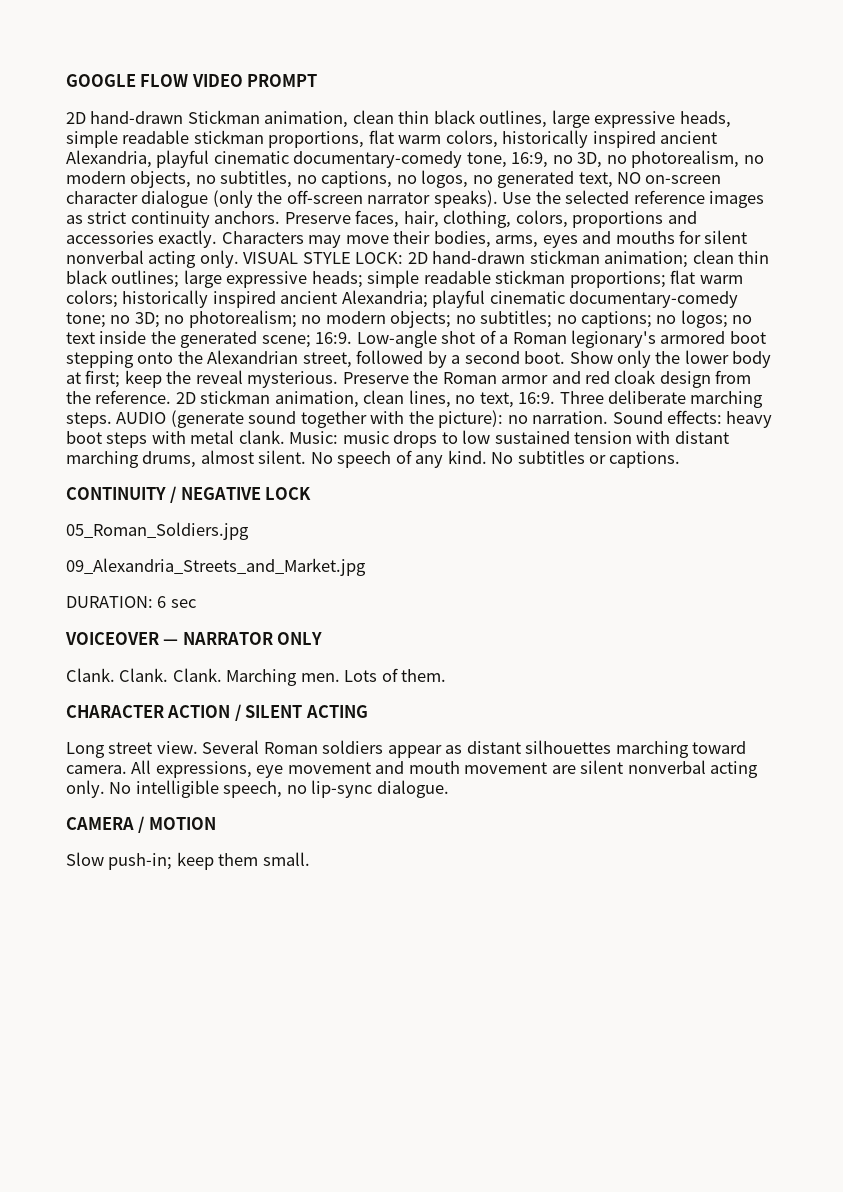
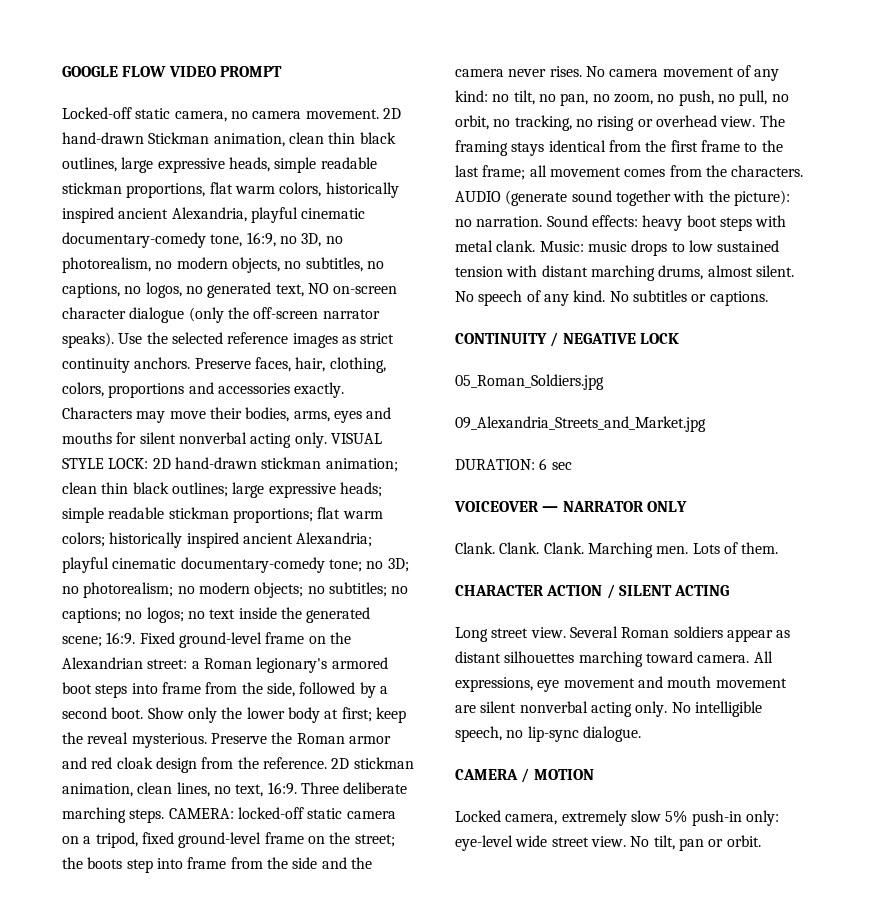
(318, 80) none -> [62,107,379,122] Locked-off static camera, no camera movement.
[356,330,496,348] Low-angle shot of -> [139,632,351,648] [62,657,188,669] Fixed ground-level frame on the Alexandrian street:
[66,350,352,368] stepping onto the Alexandrian street, -> [95,682,295,698] steps into frame from the side,
(112, 420) none -> [168,807,396,819] [62,832,395,848] [62,857,372,873] [455,65,780,81] [455,90,789,106] [455,115,785,131] [455,140,783,156] [455,165,804,180] CAMERA: locked-off static camera on a tripod, fixed ground-level frame on the street; the boots step into frame from the side and the camera never rises. No camera movement of any kind: no tilt, no pan, no zoom, no push, no pull, no orbit, no tracking, no rising or overhead view. The framing stays identical from the first frame to the last frame; all movement comes from the characters.
[66,852,310,870] Slow push-in; keep them small. -> [455,810,779,826] [455,835,761,851] Locked camera, extremely slow 5% push-in only: eye-level wide street view. No tilt, pan or orbit.

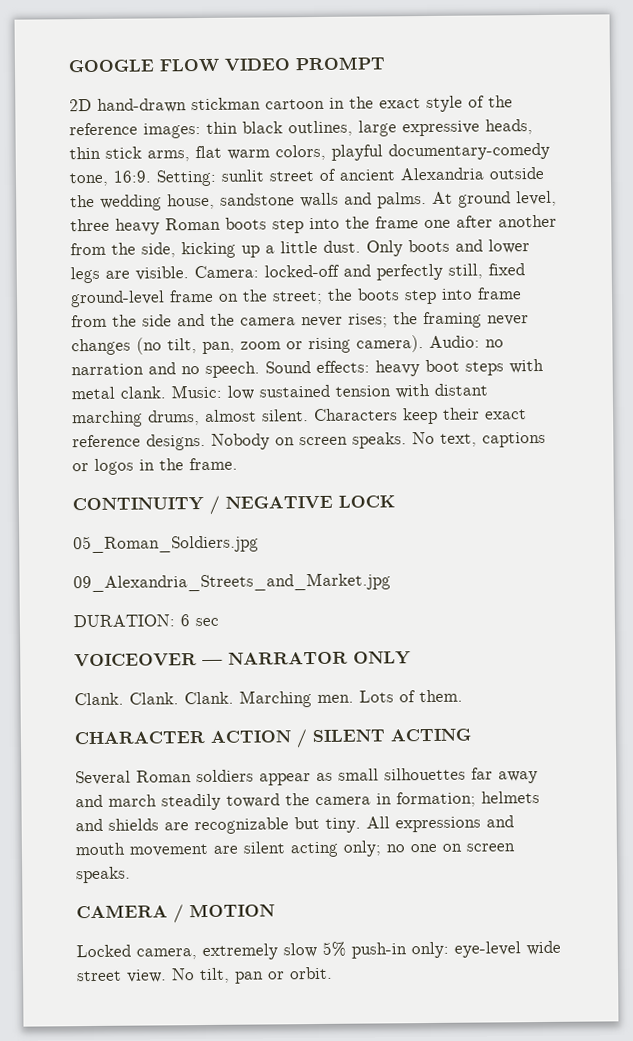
[62,107,401,122] [62,132,324,147] Locked-off static camera, no camera movement. 2D hand-drawn Stickman animation, clean -> [69,95,513,113] [69,122,201,139] 2D hand-drawn stickman cartoon in the exact style of the reference images:
[274,157,377,173] [62,182,399,198] [62,207,366,223] [62,232,343,248] [62,257,384,273] [62,282,398,298] [62,307,380,323] [62,332,395,348] [62,357,386,373] [62,382,345,398] [62,407,392,423] [62,432,382,448] [62,457,398,472] [62,482,382,498] [62,507,383,523] [62,532,373,548] [62,557,409,573] [62,582,409,598] [62,607,371,623] [62,632,351,648] [62,657,388,673] [62,682,388,698] [62,707,406,723] [62,732,391,748] [62,757,414,773] [62,782,408,797] [62,807,396,823] [62,832,138,848] simple readable stickman proportions, flat warm colors, historically inspired ancient Alexandria, playful cinematic documentary-comedy tone, 16:9, no 3D, no photorealism, no modern objects, no subtitles, no captions, no logos, no generated text, NO on-screen character dialogue (only the off-screen narrator speaks). Use the selected reference images as strict continuity anchors. Preserve faces, hair, clothing, colors, proportions and accessories exactly. Characters may move their bodies, arms, eyes and mouths for silent nonverbal acting only. VISUAL STYLE LOCK: 2D hand-drawn stickman animation; clean thin black outlines; large expressive heads; simple readable stickman proportions; flat warm colors; historically inspired ancient Alexandria; playful cinematic documentary-comedy tone; no 3D; no photorealism; no modern objects; no subtitles; no captions; no logos; no text inside the generated scene; 16:9. Fixed ground-level frame on the Alexandrian street: a Roman legionary's armored boot steps into frame from the side, followed by a second boot. Show only the lower body at first; keep the reveal mysterious. Preserve the Roman armor and red cloak design from the reference. 2D stickman animation, clean lines, no text, 16:9. Three deliberate marching steps. CAMERA: locked-off static camera on a tripod, -> [69,142,550,162] [69,166,544,187] [70,190,557,211] [70,214,557,235] [70,239,530,259] [70,263,483,284] thin stick arms, flat warm colors, playful documentary-comedy tone, 16:9. Setting: sunlit street of ancient Alexandria outside the wedding house, sandstone walls and palms. At ground level, three heavy Roman boots step into the frame one after another from the side, kicking up a little dust. Only boots and lower legs are visible. Camera: locked-off and perfectly still,
[549,65,780,81] [455,90,789,106] [455,115,785,131] [455,140,783,156] [455,165,804,180] [455,190,790,206] [455,216,543,227] rises. No camera movement of any kind: no tilt, no pan, no zoom, no push, no pull, no orbit, no tracking, no rising or overhead view. The framing stays identical from the first frame to the last frame; all movement comes from the characters. AUDIO (generate sound together with the picture): no narration. -> [348,311,529,329] [71,335,504,356] [71,361,260,378] rises; the framing never changes (no tilt, pan, zoom or rising camera). Audio: no narration and no speech.
[587,240,685,256] music drops to -> (222, 391) none
[455,290,768,306] No speech of any kind. No subtitles or captions. -> [314,407,527,425] [72,431,546,451] [72,457,238,475] Characters keep their exact reference designs. Nobody on screen speaks. No text, captions or logos in the frame.
[455,627,566,642] Long street view. -> (471, 735) none
[455,651,773,667] [455,677,635,692] distant silhouettes marching toward camera. All expressions, eye movement -> [338,767,538,784] [75,791,540,811] [75,816,481,835] small silhouettes far away and march steadily toward the camera in formation; helmets and shields are recognizable but tiny. All expressions
[519,701,762,717] [455,726,641,742] nonverbal acting only. No intelligible speech, no lip-sync dialogue. -> [290,840,515,858] [76,866,131,884] acting only; no one on screen speaks.

